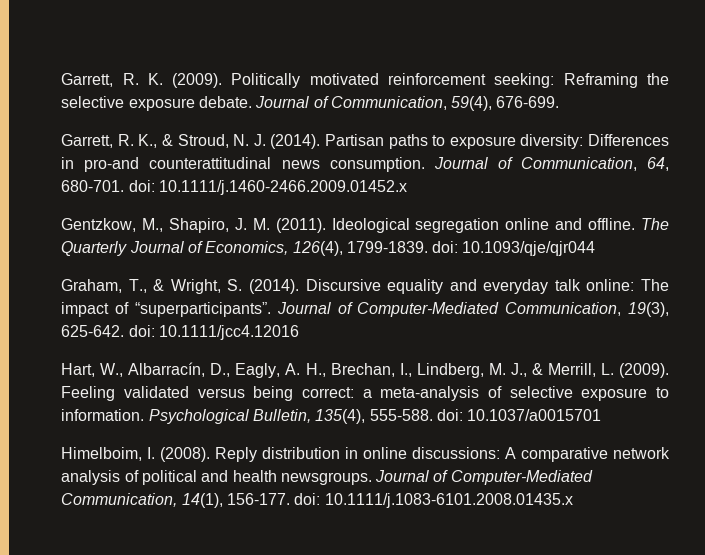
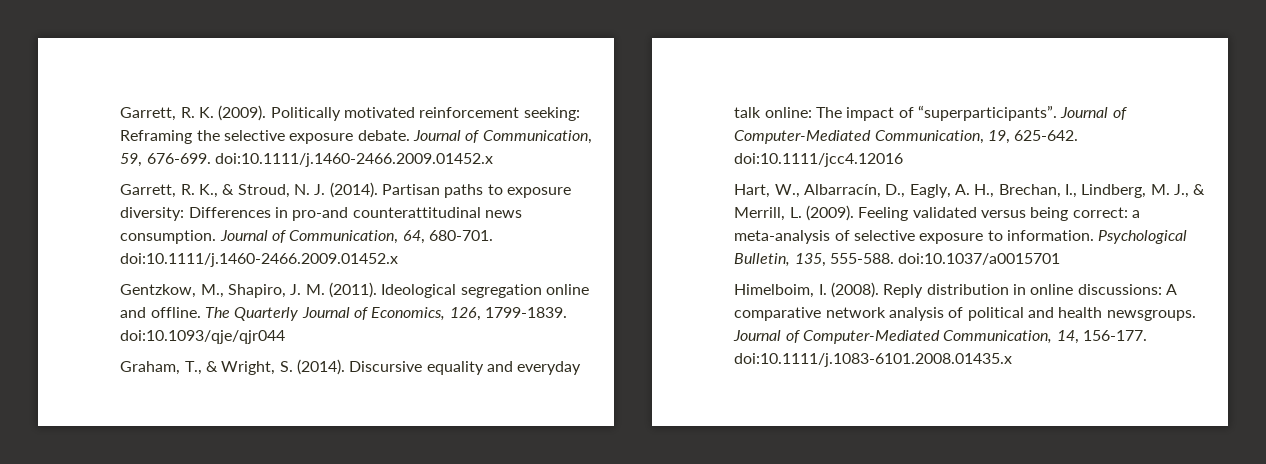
[451,96,493,111] 59(4), -> [120,153,143,167] 59,
(560, 102) none -> [214,153,493,167] doi:10.1111/j.1460-2466.2009.01452.x
[128,180,407,195] doi: 10.1111/j.1460-2466.2009.01452.x -> [120,253,399,267] doi:10.1111/j.1460-2466.2009.01452.x
[292,241,596,256] 126(4), 1799-1839. doi: 10.1093/qje/qjr044 -> [449,307,567,321] [120,330,286,344] 126, 1799-1839. doi:10.1093/qje/qjr044
[627,302,669,317] [61,325,299,340] 19(3), 625-642. doi: 10.1111/jcc4.12016 -> [987,130,1079,144] [734,153,904,167] 19, 625-642. doi:10.1111/jcc4.12016
[315,409,602,424] 135(4), 555-588. doi: 10.1037/a0015701 -> [794,253,1061,267] 135, 555-588. doi:10.1037/a0015701
[181,493,573,508] 14(1), 156-177. doi: 10.1111/j.1083-6101.2008.01435.x -> [1056,330,1147,344] [734,353,1013,367] 14, 156-177. doi:10.1111/j.1083-6101.2008.01435.x

